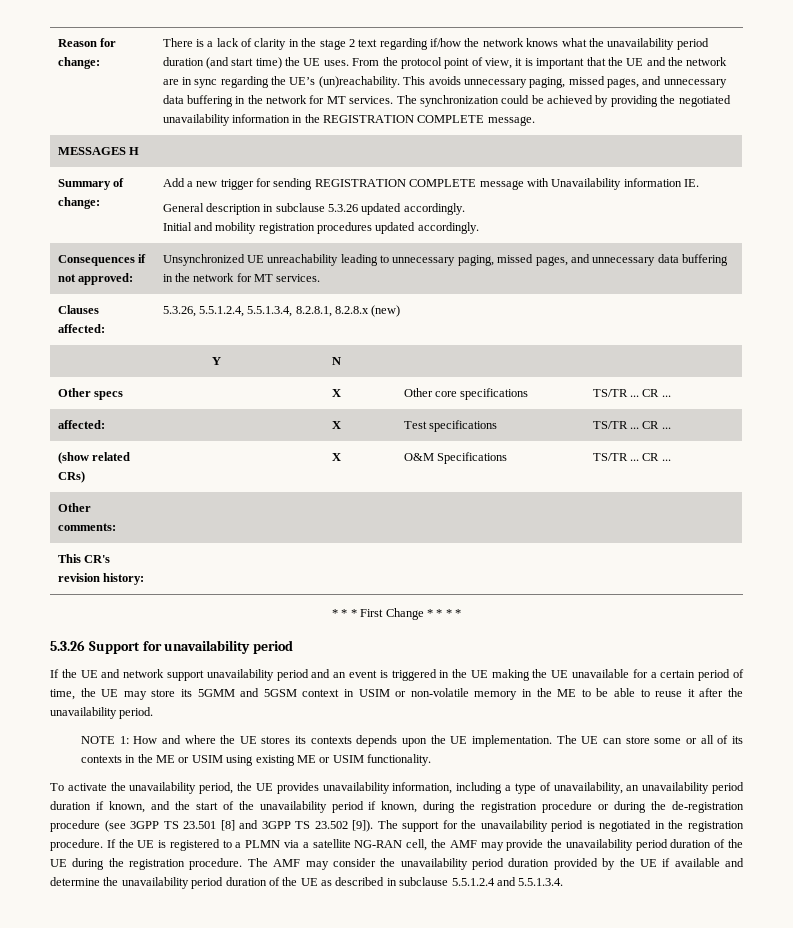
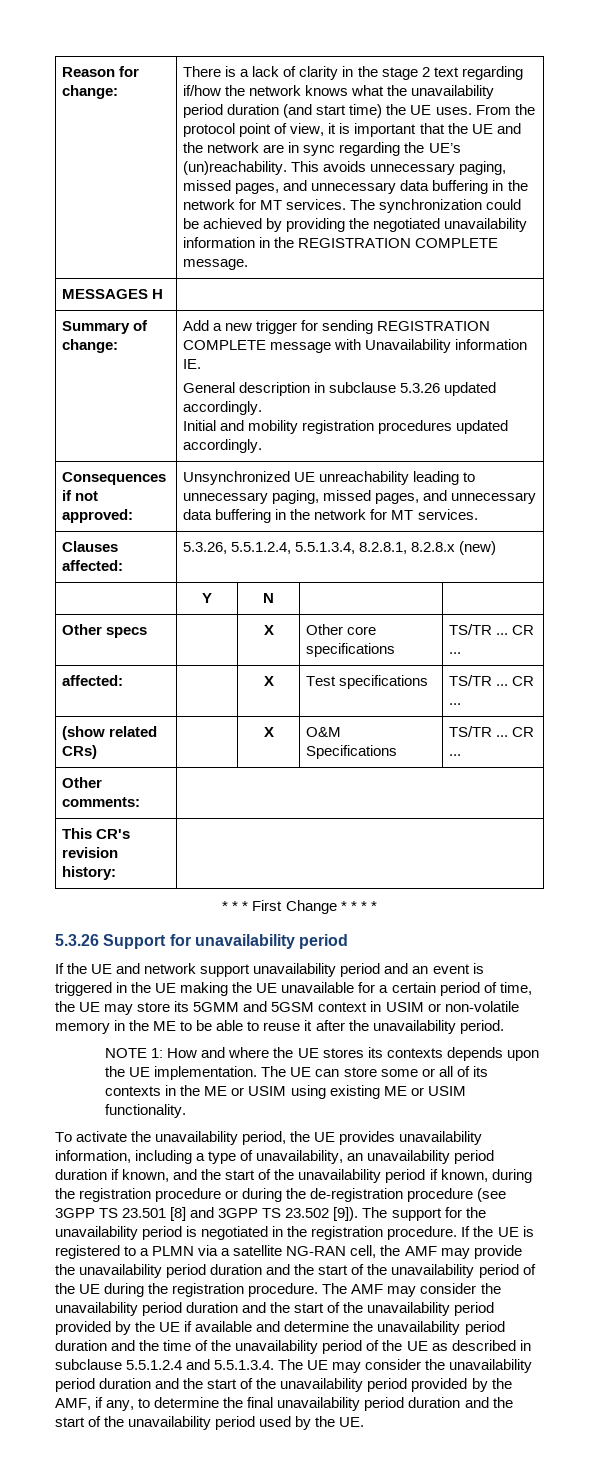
(712, 843) none -> [266,1264,519,1278] and the start of the unavailability period
(550, 862) none -> [242,1302,495,1316] and the start of the unavailability period
(267, 881) none -> [111,1340,363,1354] and the time of the unavailability period
(564, 882) none -> [278,1359,533,1373] [55,1378,512,1392] [55,1397,513,1411] [55,1416,365,1430] The UE may consider the unavailability period duration and the start of the unavailability period provided by the AMF, if any, to determine the final unavailability period duration and the start of the unavailability period used by the UE.

